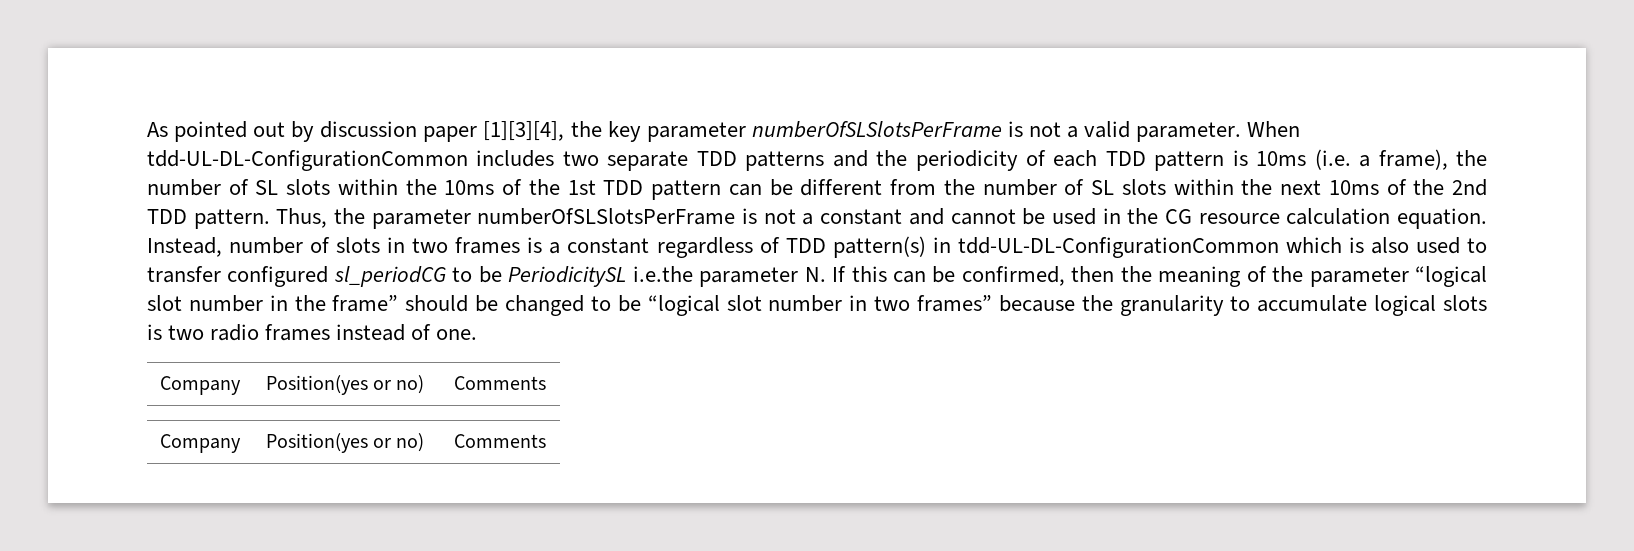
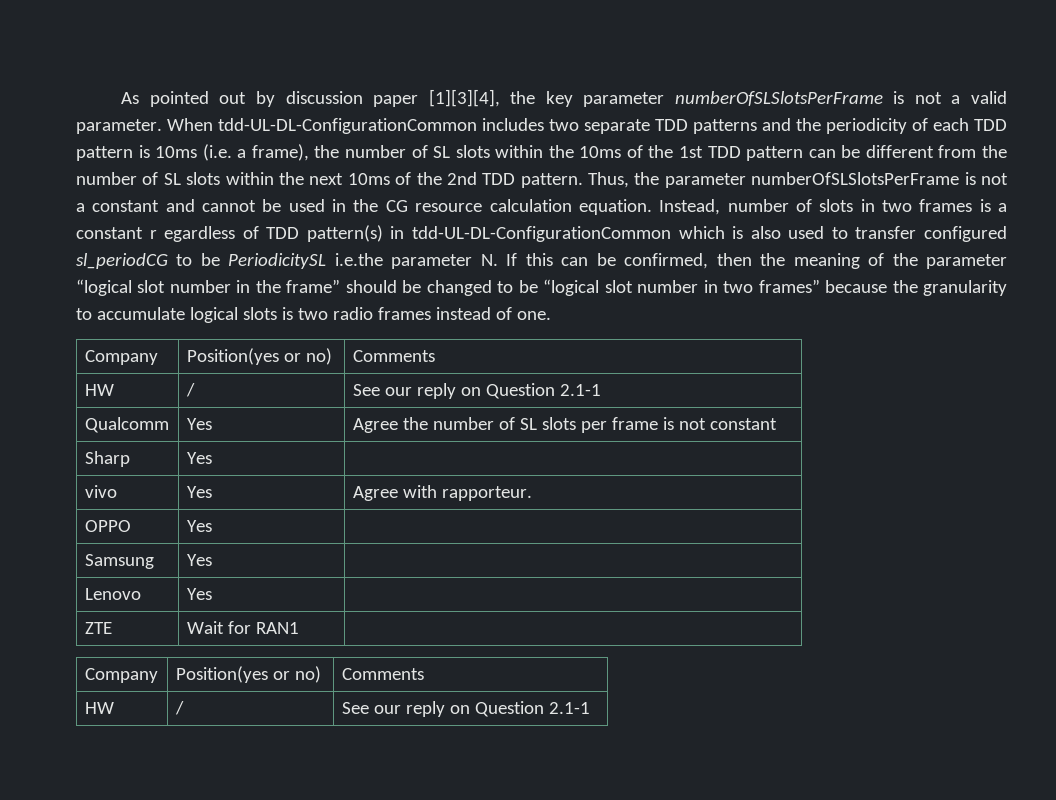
[656,237,753,258] regardless -> [149,226,236,242] r egardless
[159,434,241,453] [265,433,425,453] [453,434,546,448] // Company | Position(yes or no) | Comments -> [84,384,114,396] [185,383,195,397] [352,383,601,399] [84,417,169,433] [186,418,212,430] [352,417,777,433] [84,451,130,467] [186,452,212,464] [84,485,117,498] [186,486,212,498] [352,485,532,501] [84,520,131,532] [186,520,212,532] [84,554,154,569] [186,554,212,566] [84,588,141,600] [186,588,212,600] [84,622,112,634] [186,621,299,634] [84,668,158,683] [175,666,321,683] [341,668,424,680] [84,702,114,714] [174,701,184,715] [341,701,590,717] // HW | / | See our reply on Question 2.1-1 // Qualcomm | Yes | Agree the number of SL slots per frame is not constant // Sharp | Yes | // vivo | Yes | Agree with rapporteur. // OPPO | Yes | // Samsung | Yes | // Lenovo | Yes | // ZTE | Wait for RAN1 | // Company | Position(yes or no) | Comments // HW | / | See our reply on Question 2.1-1

